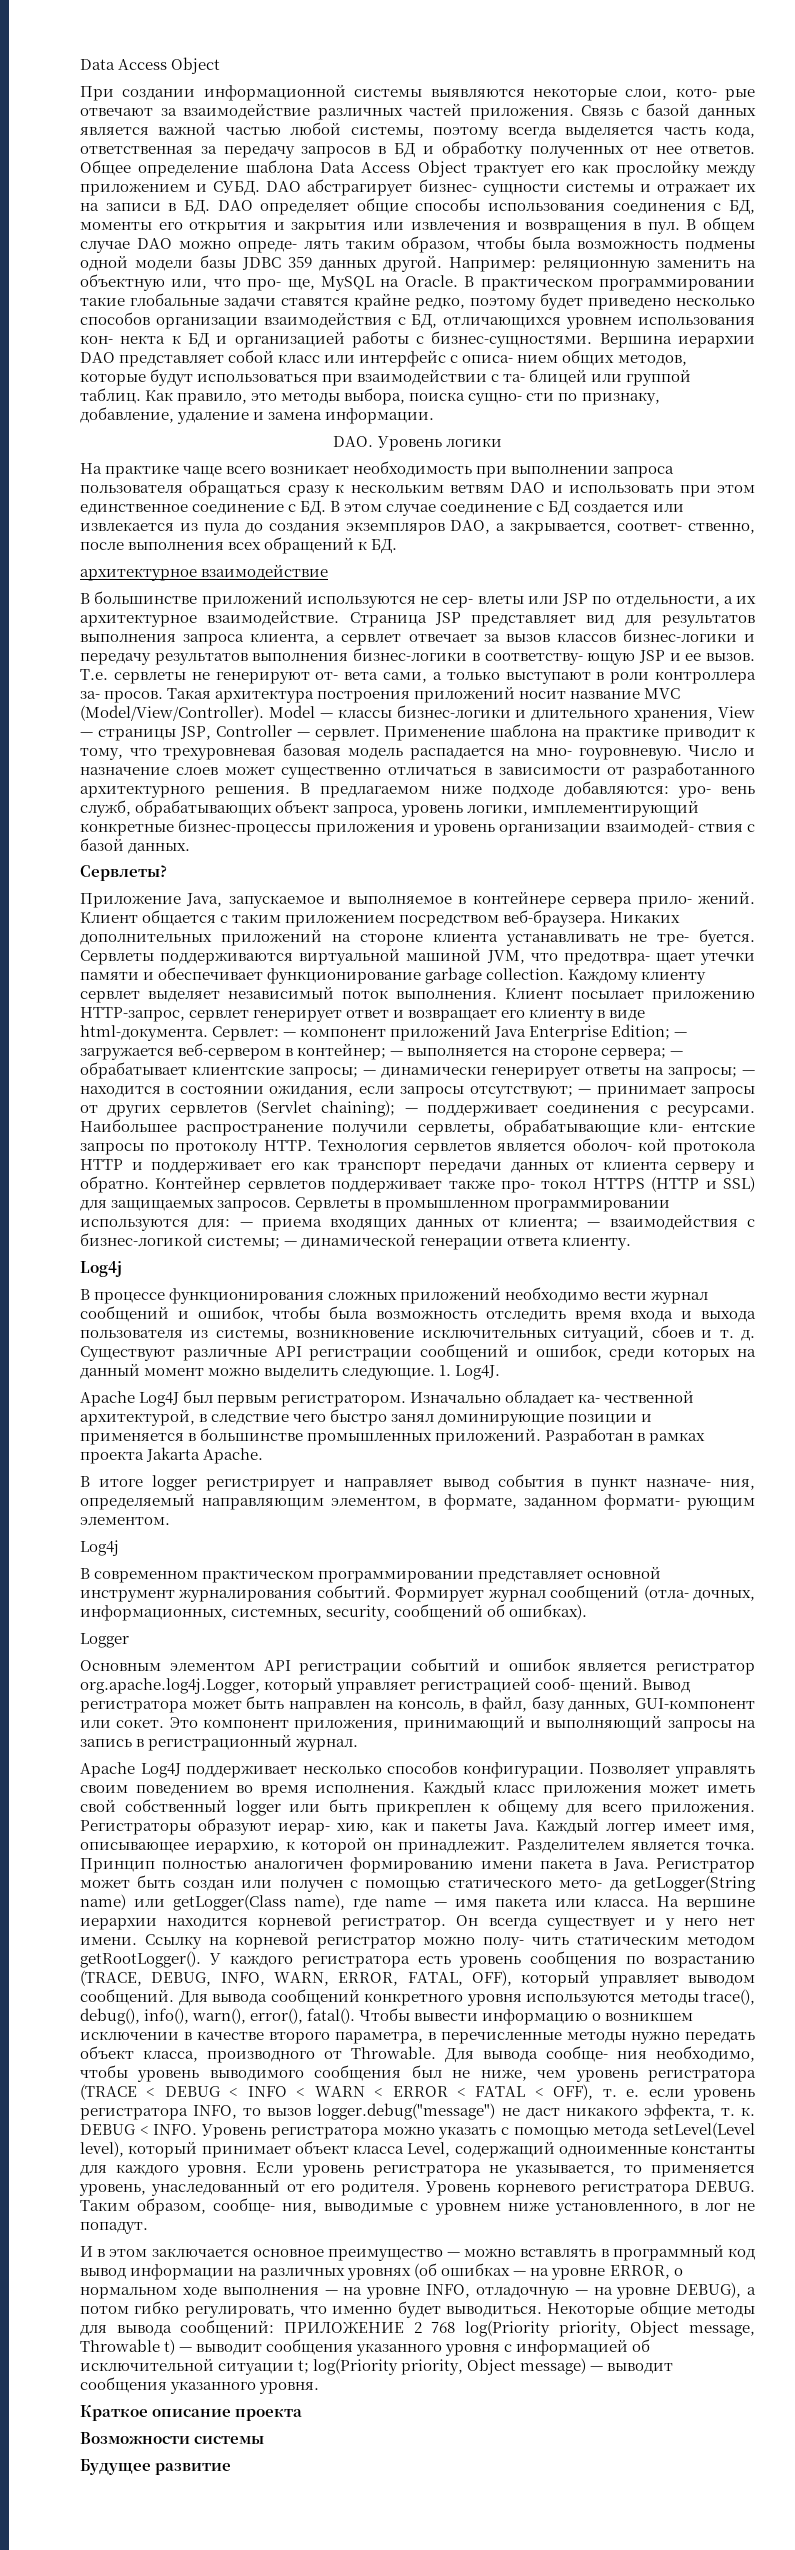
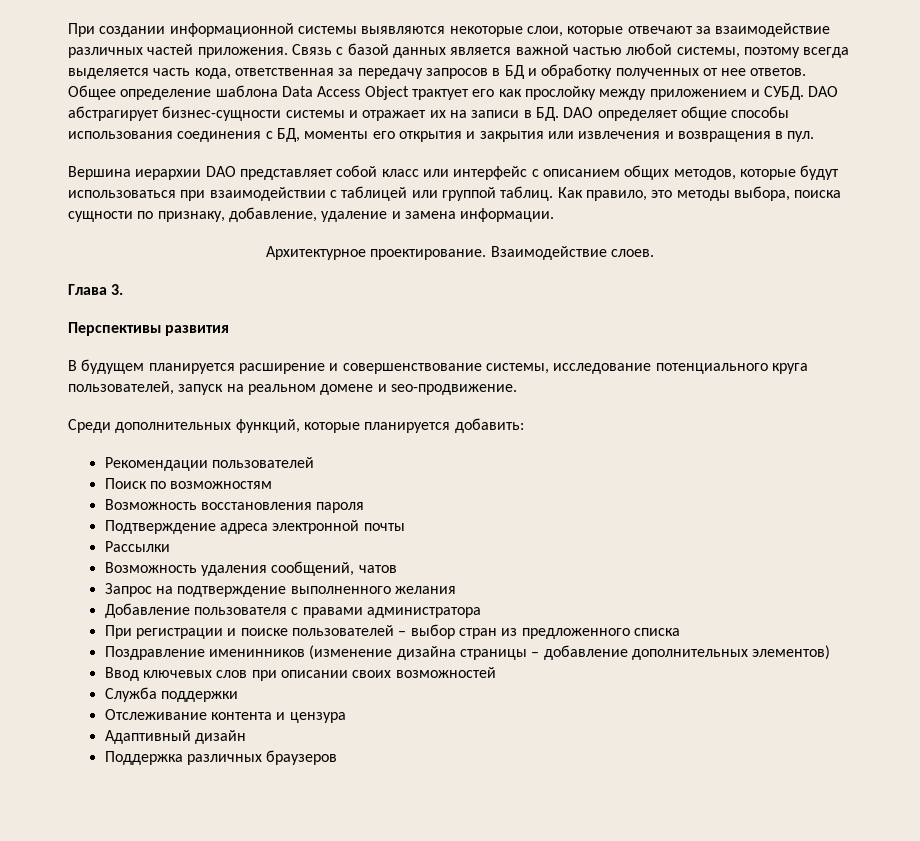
[80,57,221,74] Data Access Object // -> (68, 30) none
[675,88,755,101] кото- рые -> [567,26,624,37] которые
[418,179,560,196] бизнес- сущности -> [162,106,282,121] бизнес-сущности
[686,217,756,233] [80,236,755,253] [80,255,756,272] [80,274,755,291] [80,293,755,310] [80,312,755,329] [80,331,593,348] В общем случае DAO можно опреде- лять таким образом, чтобы была возможность подмены одной модели базы JDBC 359 данных другой. Например: реляционную заменить на объектную или, что про- ще, MySQL на Oracle. В практическом программировании такие глобальные задачи ставятся крайне редко, поэтому будет приведено несколько способов организации взаимодействия с БД, отличающихся уровнем использования кон- некта к БД и организацией работы с бизнес-сущностями. -> (815, 136) //
[462,355,559,363] описа- нием -> [542,169,620,177] описанием
[503,369,588,385] та- блицей -> [341,186,408,201] таблицей
[468,393,555,405] сущно- сти -> [68,211,133,222] сущности
[333,436,502,451] [80,461,675,478] [80,480,755,497] [80,501,684,516] [80,520,755,535] [80,537,398,554] [80,564,329,581] [80,591,756,608] [80,610,755,627] [80,629,756,646] [80,648,756,665] [80,669,756,684] [80,686,681,703] [80,705,755,722] [80,724,755,741] [80,743,755,760] [80,762,755,779] [80,781,755,798] [80,800,700,817] [80,819,755,836] [80,838,191,854] [80,865,167,881] [80,891,756,908] [80,910,681,927] [80,929,755,946] [80,948,755,965] [80,967,707,984] [80,986,755,1003] [80,1007,646,1022] [80,1024,688,1041] [80,1043,684,1060] [80,1062,756,1079] [80,1085,756,1098] [80,1100,756,1117] [80,1119,755,1136] [80,1138,757,1155] [80,1159,755,1174] [80,1176,755,1193] [80,1197,671,1212] [80,1214,755,1231] [80,1233,632,1250] [80,1261,122,1277] [80,1287,709,1304] [80,1306,756,1323] [80,1325,755,1342] [80,1344,757,1361] [80,1363,501,1380] [80,1390,695,1407] [80,1409,653,1426] [80,1428,706,1445] [80,1447,264,1464] [80,1474,756,1491] [80,1493,755,1510] [80,1517,170,1525] [80,1540,119,1556] [80,1566,662,1583] [80,1585,756,1602] [80,1604,588,1621] [80,1633,129,1648] [80,1658,755,1675] [80,1677,691,1694] [80,1696,755,1713] [80,1715,756,1732] [80,1734,359,1751] [80,1761,755,1778] [80,1780,755,1797] [80,1799,755,1816] [80,1818,756,1835] [80,1837,755,1854] [80,1857,755,1873] [80,1875,756,1892] [80,1894,755,1911] [80,1913,756,1930] [80,1932,756,1949] [80,1951,755,1968] [80,1970,756,1987] [80,1989,755,2006] [80,2008,694,2025] [80,2031,755,2044] [80,2046,755,2063] [80,2065,757,2082] [80,2084,755,2101] [80,2103,756,2120] [80,2122,755,2139] [80,2141,755,2158] [80,2162,755,2177] [79,2179,755,2196] [80,2198,756,2215] [80,2222,148,2234] [80,2244,756,2261] [80,2263,683,2280] [80,2282,756,2299] [80,2301,755,2318] [80,2320,755,2337] [80,2339,651,2356] [80,2358,674,2375] [80,2377,320,2394] [80,2405,303,2421] [80,2432,265,2444] [80,2459,232,2475] DAO. Уровень логики // На практике чаще всего возникает необходимость при выполнении запроса пользователя обращаться сразу к нескольким ветвям DAO и использовать при этом единственное соединение с БД. В этом случае соединение с БД создается или извлекается из пула до создания экземпляров DAO, а закрывается, соответ- ственно, после выполнения всех обращений к БД. // архитектурное взаимодействие // В большинстве приложений используются не сер- влеты или JSP по отдельности, а их архитектурное взаимодействие. Страница JSP представляет вид для результатов выполнения запроса клиента, а сервлет отвечает за вызов классов бизнес-логики и передачу результатов выполнения бизнес-логики в соответству- ющую JSP и ее вызов. Т.е. сервлеты не генерируют от- вета сами, а только выступают в роли контроллера за- просов. Такая архитектура построения приложений носит название MVC (Model/View/Controller). Model — классы бизнес-логики и длительного хранения, View — страницы JSP, Controller — сервлет. Применение шаблона на практике приводит к тому, что трехуровневая базовая модель распадается на мно- гоуровневую. Число и назначение слоев может существенно отличаться в зависимости от разработанного архитектурного решения. В предлагаемом ниже подходе добавляются: уро- вень служб, обрабатывающих объект запроса, уровень логики, имплементирующий конкретные бизнес-процессы приложения и уровень организации взаимодей- ствия с базой данных. // Сервлеты? // Приложение Java, запускаемое и выполняемое в контейнере сервера прило- жений. Клиент общается с таким приложением посредством веб-браузера. Никаких дополнительных приложений на стороне клиента устанавливать не тре- буется. Сервлеты поддерживаются виртуальной машиной JVM, что предотвра- щает утечки памяти и обеспечивает функционирование garbage collection. Каждому клиенту сервлет выделяет независимый поток выполнения. Клиент посылает приложению HTTP-запрос, сервлет генерирует ответ и возвращает его клиенту в виде html-документа. Сервлет: — компонент приложений Java Enterprise Edition; — загружается веб-сервером в контейнер; — выполняется на стороне сервера; — обрабатывает клиентские запросы; — динамически генерирует ответы на запросы; — находится в состоянии ожидания, если запросы отсутствуют; — принимает запросы от других сервлетов (Servlet chaining); — поддерживает соединения с ресурсами. Наибольшее распространение получили сервлеты, обрабатывающие кли- ентские запросы по протоколу HTTP. Технология сервлетов является оболоч- кой протокола HTTP и поддерживает его как транспорт передачи данных от клиента серверу и обратно. Контейнер сервлетов поддерживает также про- токол HTTPS (HTTP и SSL) для защищаемых запросов. Сервлеты в промышленном программировании используются для: — приема входящих данных от клиента; — взаимодействия с бизнес-логикой системы; — динамической генерации ответа клиенту. // Log4j // В процессе функционирования сложных приложений необходимо вести журнал сообщений и ошибок, чтобы была возможность отследить время входа и выхода пользователя из системы, возникновение исключительных ситуаций, сбоев и т. д. Существуют различные API регистрации сообщений и ошибок, среди которых на данный момент можно выделить следующие. 1. Log4J. // Apache Log4J был первым регистратором. Изначально обладает ка- чественной архитектурой, в следствие чего быстро занял доминирующие позиции и применяется в большинстве промышленных приложений. Разработан в рамках проекта Jakarta Apache. // В итоге logger регистрирует и направляет вывод события в пункт назначе- ния, определяемый направляющим элементом, в формате, заданном формати- рующим элементом. // Log4j // В современном практическом программировании представляет основной инструмент журналирования событий. Формирует журнал сообщений (отла- дочных, информационных, системных, security, сообщений об ошибках). // Logger // Основным элементом API регистрации событий и ошибок является регистратор org.apache.log4j.Logger, который управляет регистрацией сооб- щений. Вывод регистратора может быть направлен на консоль, в файл, базу данных, GUI-компонент или сокет. Это компонент приложения, принимающий и выполняющий запросы на запись в регистрационный журнал. // Apache Log4J поддерживает несколько способов конфигурации. Позволяет управлять своим поведением во время исполнения. Каждый класс приложения может иметь свой собственный logger или быть прикреплен к общему для всего приложения. Регистраторы образуют иерар- хию, как и пакеты Java. Каждый логгер имеет имя, описывающее иерархию, к которой он принадлежит. Разделителем является точка. Принцип полностью аналогичен формированию имени пакета в Java. Регистратор может быть создан или получен с помощью статического мето- да getLogger(String name) или getLogger(Class name), где name — имя пакета или класса. На вершине иерархии находится корневой регистратор. Он всегда существует и у него нет имени. Ссылку на корневой регистратор можно полу- чить статическим методом getRootLogger(). У каждого регистратора есть уровень сообщения по возрастанию (TRACE, DEBUG, INFO, WARN, ERROR, FATAL, OFF), который управляет выводом сообщений. Для вывода сообщений конкретного уровня используются методы trace(), debug(), info(), warn(), error(), fatal(). Чтобы вывести информацию о возникшем исключении в качестве второго параметра, в перечисленные методы нужно передать объект класса, производного от Throwable. Для вывода сообще- ния необходимо, чтобы уровень выводимого сообщения был не ниже, чем уровень регистратора (TRACE < DEBUG < INFO < WARN < ERROR < FATAL < OFF), т. е. если уровень регистратора INFO, то вызов logger.debug("message") не даст никакого эффекта, т. к. DEBUG < INFO. Уровень регистратора можно указать с помощью метода setLevel(Level level), который принимает объект класса Level, содержащий одноименные константы для каждого уровня. Если уровень регистратора не указывается, то применяется уровень, унаследованный от его родителя. Уровень корневого регистратора DEBUG. Таким образом, сообще- ния, выводимые с уровнем ниже установленного, в лог не попадут. // И в этом заключается основное преимущество — можно вставлять в программный код вывод информации на различных уровнях (об ошибках — на уровне ERROR, о нормальном ходе выполнения — на уровне INFO, отладочную — на уровне DEBUG), а потом гибко регулировать, что именно будет выводиться. Некоторые общие методы для вывода сообщений: ПРИЛОЖЕНИЕ 2 768 log(Priority priority, Object message, Throwable t) — выводит сообщения указанного уровня с информацией об исключительной ситуации t; log(Priority priority, Object message) — выводит сообщения указанного уровня. // Краткое описание проекта // Возможности системы // Будущее развитие -> [266,246,654,260] [68,284,124,295] [68,322,230,336] [68,359,808,374] [68,381,517,395] [68,418,524,433] [104,457,314,471] [104,478,273,489] [104,499,365,513] [104,520,405,534] [104,541,170,552] [104,561,397,576] [104,583,456,597] [104,603,481,618] [104,624,680,639] [104,645,831,660] [104,667,496,681] [104,687,238,702] [104,709,346,723] [104,730,246,744] [104,750,338,765] Архитектурное проектирование. Взаимодействие слоев. // Глава 3. // Перспективы развития // В будущем планируется расширение и совершенствование системы, исследование потенциального круга пользователей, запуск на реальном домене и seo-продвижение. // Среди дополнительных функций, которые планируется добавить: // Рекомендации пользователей // Поиск по возможностям // Возможность восстановления пароля // Подтверждение адреса электронной почты // Рассылки // Возможность удаления сообщений, чатов // Запрос на подтверждение выполненного желания // Добавление пользователя с правами администратора // При регистрации и поиске пользователей – выбор стран из предложенного списка // Поздравление именинников (изменение дизайна страницы – добавление дополнительных элементов) // Ввод ключевых слов при описании своих возможностей // Служба поддержки // Отслеживание контента и цензура // Адаптивный дизайн // Поддержка различных браузеров

